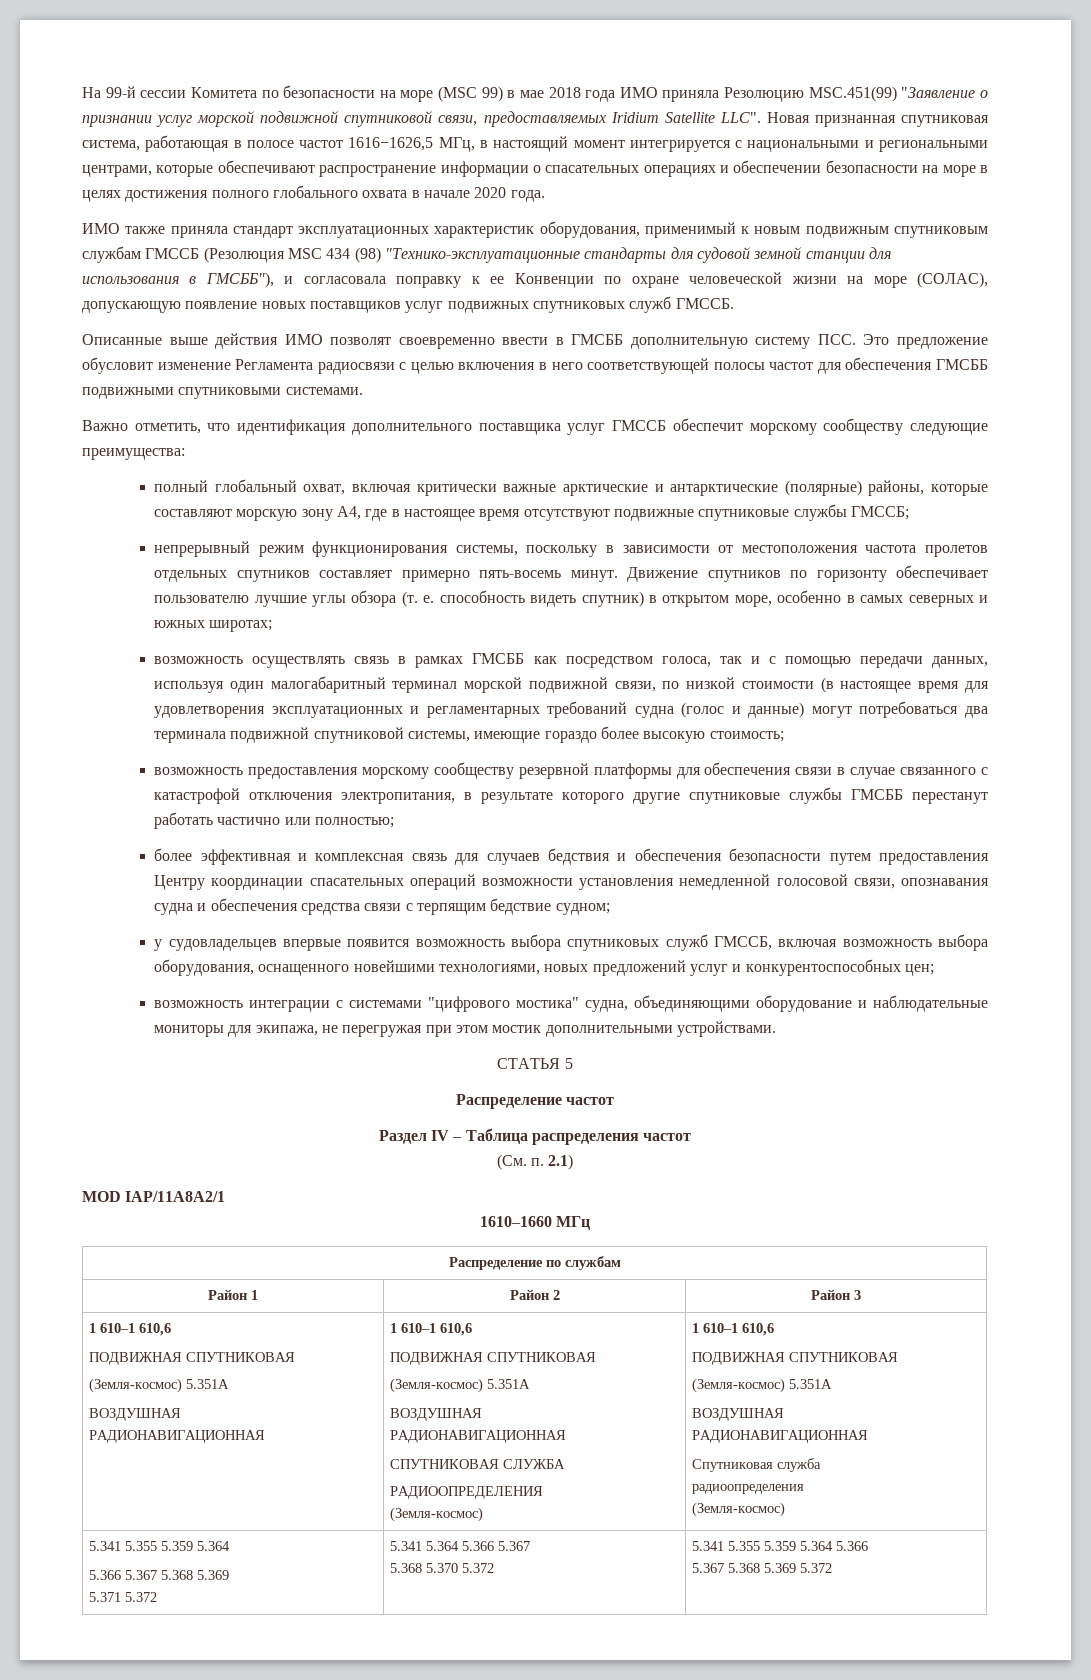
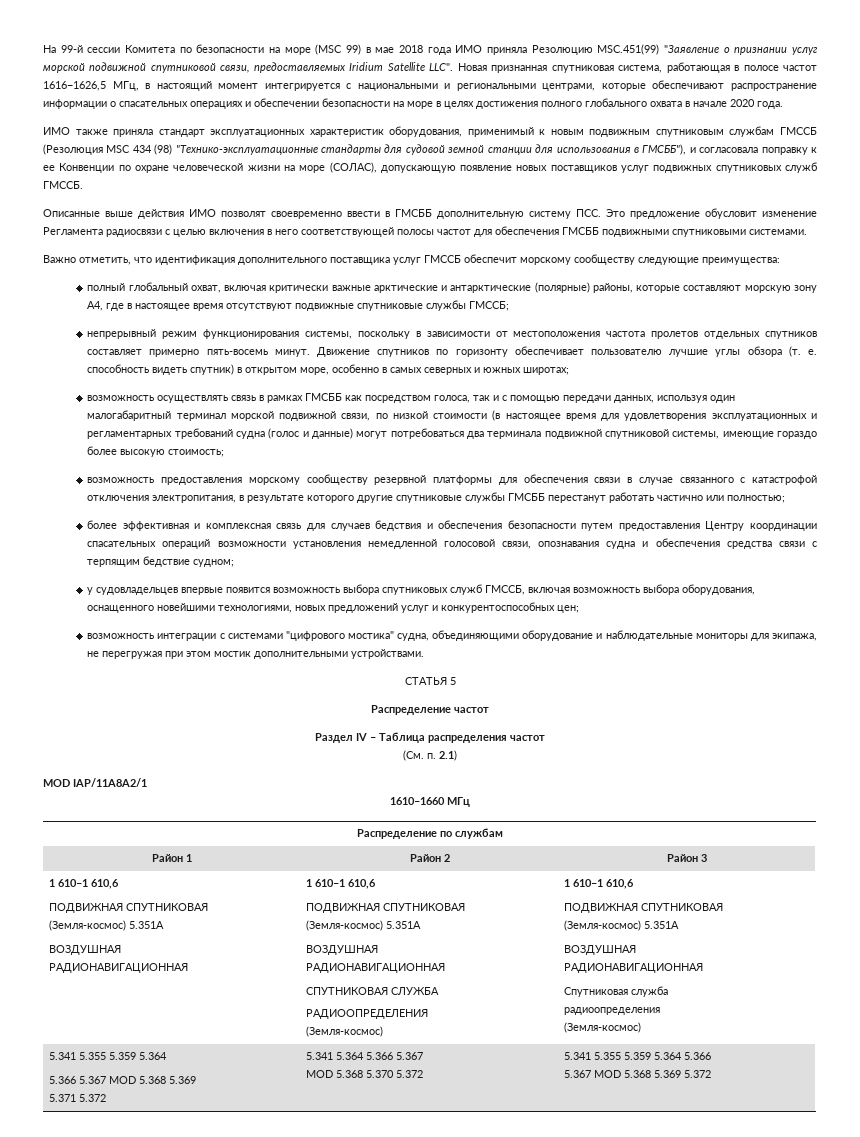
(157, 1575) none -> [109,1076,137,1084] MOD
(530, 1546) none -> [306,1070,334,1078] MOD
(724, 1568) none -> [594,1070,622,1078] MOD

